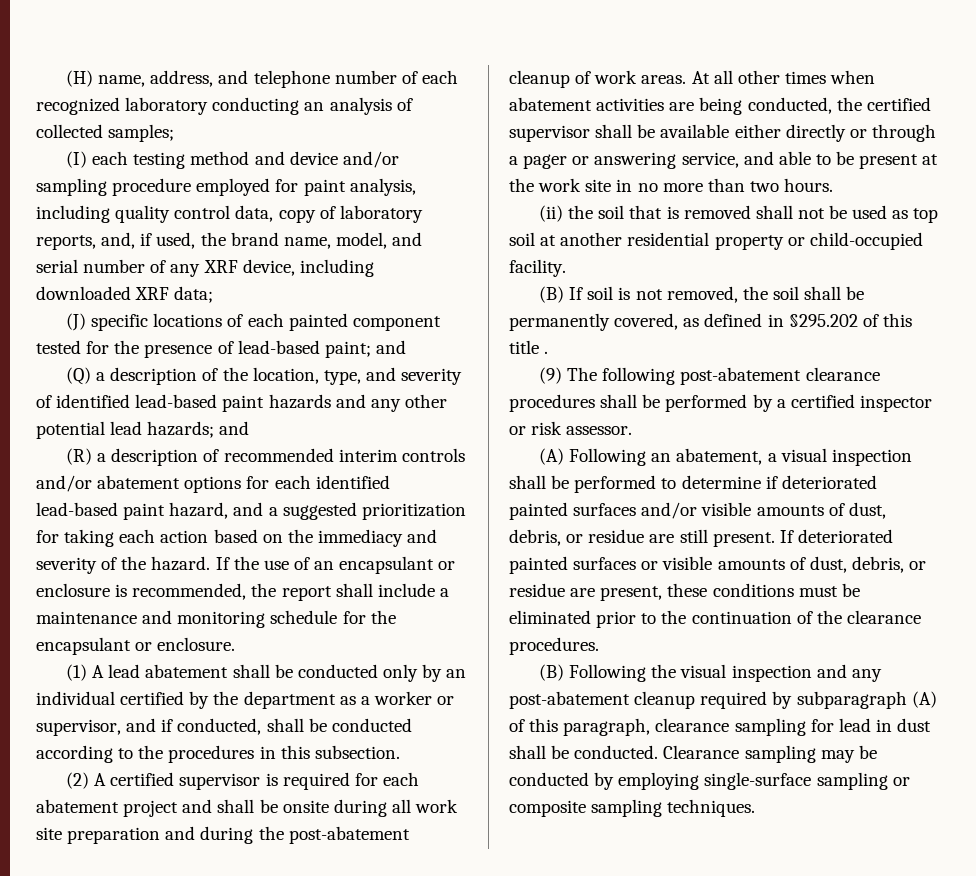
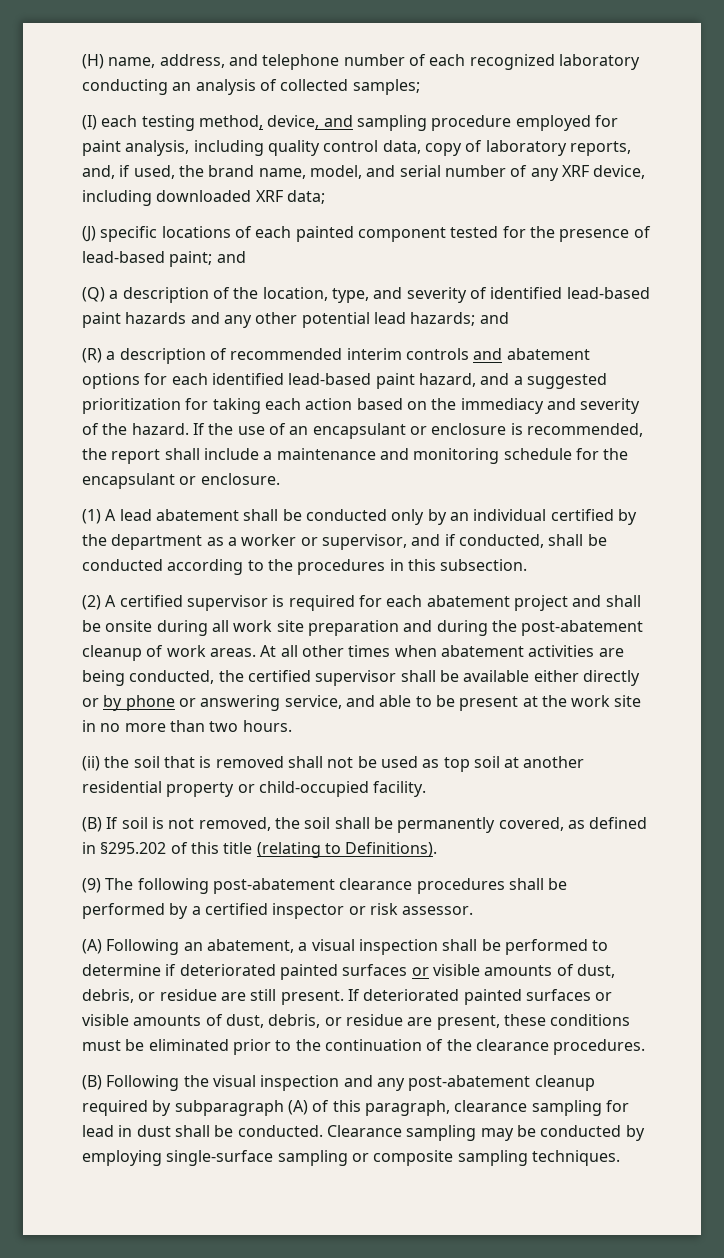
[190,151,399,168] method and device and/or -> [198,115,353,129] method, device, and
[36,475,92,492] and/or -> [473,348,503,360] and
[871,124,936,142] [509,154,568,169] through a pager -> [103,695,175,711] by phone
[544,351,549,354] . -> [256,842,438,858] (relating to Definitions).
[641,502,698,519] and/or -> [411,967,429,976] or

